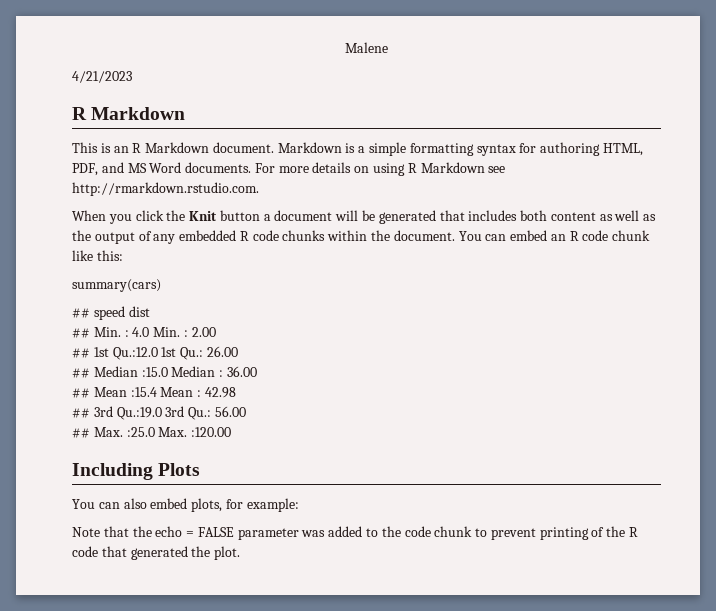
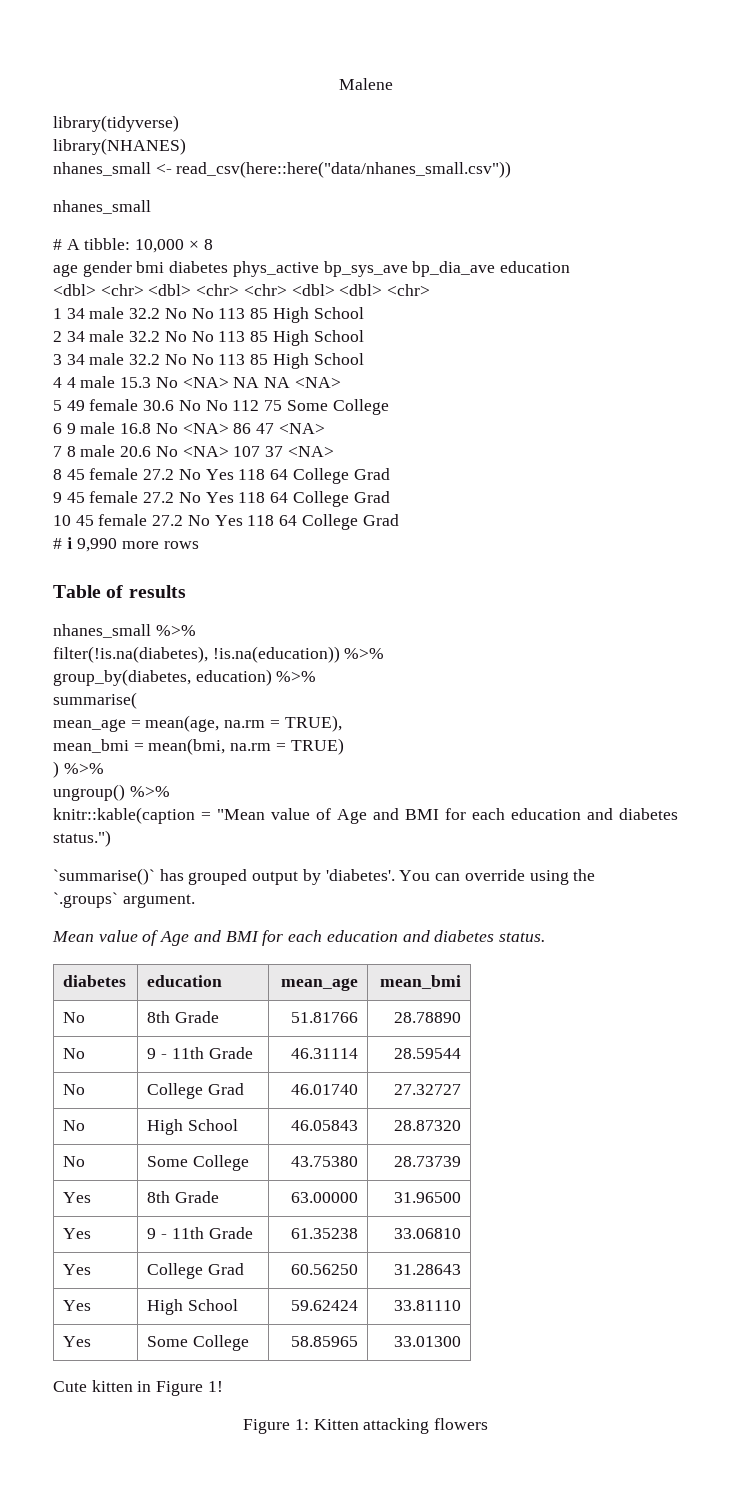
[72,71,132,83] [72,107,186,120] [72,142,643,156] [72,162,506,176] [72,182,259,196] [72,210,657,224] [72,230,651,244] [72,250,123,261] [72,279,161,292] [72,306,150,320] [72,327,216,338] [72,346,238,360] [72,366,257,378] [72,387,236,398] [72,406,246,420] [72,427,232,438] [72,463,201,480] [72,498,299,512] [72,526,639,540] [72,546,241,560] 4/21/2023 // R Markdown // This is an R Markdown document. Markdown is a simple formatting syntax for authoring HTML, PDF, and MS Word documents. For more details on using R Markdown see http://rmarkdown.rstudio.com. // When you click the Knit button a document will be generated that includes both content as well as the output of any embedded R code chunks within the document. You can embed an R code chunk like this: // summary(cars) // ## speed dist // ## Min. : 4.0 Min. : 2.00 // ## 1st Qu.:12.0 1st Qu.: 26.00 // ## Median :15.0 Median : 36.00 // ## Mean :15.4 Mean : 42.98 // ## 3rd Qu.:19.0 3rd Qu.: 56.00 // ## Max. :25.0 Max. :120.00 // Including Plots // You can also embed plots, for example: // Note that the echo = FALSE parameter was added to the code chunk to prevent printing of the R code that generated the plot. -> [53,115,179,132] [53,138,186,155] [53,161,512,178] [53,200,151,214] [53,238,213,253] [53,261,571,277] [53,284,431,296] [53,307,364,323] [53,330,364,346] [53,353,364,369] [53,376,341,388] [53,399,389,415] [53,422,325,434] [53,445,334,457] [53,468,390,484] [53,491,390,507] [53,514,399,530] [53,537,199,552] [53,585,186,598] [53,624,196,638] [53,646,385,663] [53,669,317,686] [53,692,137,709] [53,715,342,732] [53,738,344,755] [53,761,104,778] [53,784,170,801] [53,807,678,824] [53,830,111,847] [53,868,596,885] [53,892,195,908] [52,930,545,946] [63,975,127,987] [147,975,223,987] [280,978,358,991] [379,975,461,989] [63,1012,86,1023] [147,1011,220,1023] [290,1012,358,1023] [393,1012,461,1023] [63,1048,86,1059] [147,1047,253,1059] [290,1048,358,1059] [393,1048,461,1059] [63,1084,86,1095] [147,1083,245,1099] [290,1084,358,1095] [393,1084,461,1095] [63,1120,86,1131] [147,1119,239,1135] [290,1120,358,1131] [393,1120,461,1131] [63,1156,86,1167] [147,1155,250,1171] [290,1156,358,1167] [393,1156,461,1167] [63,1192,92,1203] [147,1191,220,1203] [290,1192,358,1203] [393,1192,461,1203] [63,1228,92,1239] [147,1227,253,1239] [290,1228,358,1239] [393,1228,461,1239] [63,1264,92,1275] [147,1263,245,1279] [290,1264,358,1275] [393,1264,461,1275] [63,1300,92,1311] [147,1299,239,1315] [290,1300,358,1311] [393,1300,461,1311] [63,1336,92,1347] [147,1335,250,1351] [290,1336,358,1347] [393,1336,461,1347] [53,1380,223,1396] [243,1418,488,1434] library(tidyverse) // library(NHANES) // nhanes_small <- read_csv(here::here("data/nhanes_small.csv")) // nhanes_small // # A tibble: 10,000 × 8 // age gender bmi diabetes phys_active bp_sys_ave bp_dia_ave education // <dbl> <chr> <dbl> <chr> <chr> <dbl> <dbl> <chr> // 1 34 male 32.2 No No 113 85 High School // 2 34 male 32.2 No No 113 85 High School // 3 34 male 32.2 No No 113 85 High School // 4 4 male 15.3 No <NA> NA NA <NA> // 5 49 female 30.6 No No 112 75 Some College // 6 9 male 16.8 No <NA> 86 47 <NA> // 7 8 male 20.6 No <NA> 107 37 <NA> // 8 45 female 27.2 No Yes 118 64 College Grad // 9 45 female 27.2 No Yes 118 64 College Grad // 10 45 female 27.2 No Yes 118 64 College Grad // # ℹ 9,990 more rows // Table of results // nhanes_small %>% // filter(!is.na(diabetes), !is.na(education)) %>% // group_by(diabetes, education) %>% // summarise( // mean_age = mean(age, na.rm = TRUE), // mean_bmi = mean(bmi, na.rm = TRUE) // ) %>% // ungroup() %>% // knitr::kable(caption = "Mean value of Age and BMI for each education and diabetes status.") // `summarise()` has grouped output by 'diabetes'. You can override using the // `.groups` argument. // Mean value of Age and BMI for each education and diabetes status. // diabetes | education | mean_age | mean_bmi // No | 8th Grade | 51.81766 | 28.78890 // No | 9 - 11th Grade | 46.31114 | 28.59544 // No | College Grad | 46.01740 | 27.32727 // No | High School | 46.05843 | 28.87320 // No | Some College | 43.75380 | 28.73739 // Yes | 8th Grade | 63.00000 | 31.96500 // Yes | 9 - 11th Grade | 61.35238 | 33.06810 // Yes | College Grad | 60.56250 | 31.28643 // Yes | High School | 59.62424 | 33.81110 // Yes | Some College | 58.85965 | 33.01300 // Cute kitten in Figure 1! // Figure 1: Kitten attacking flowers

